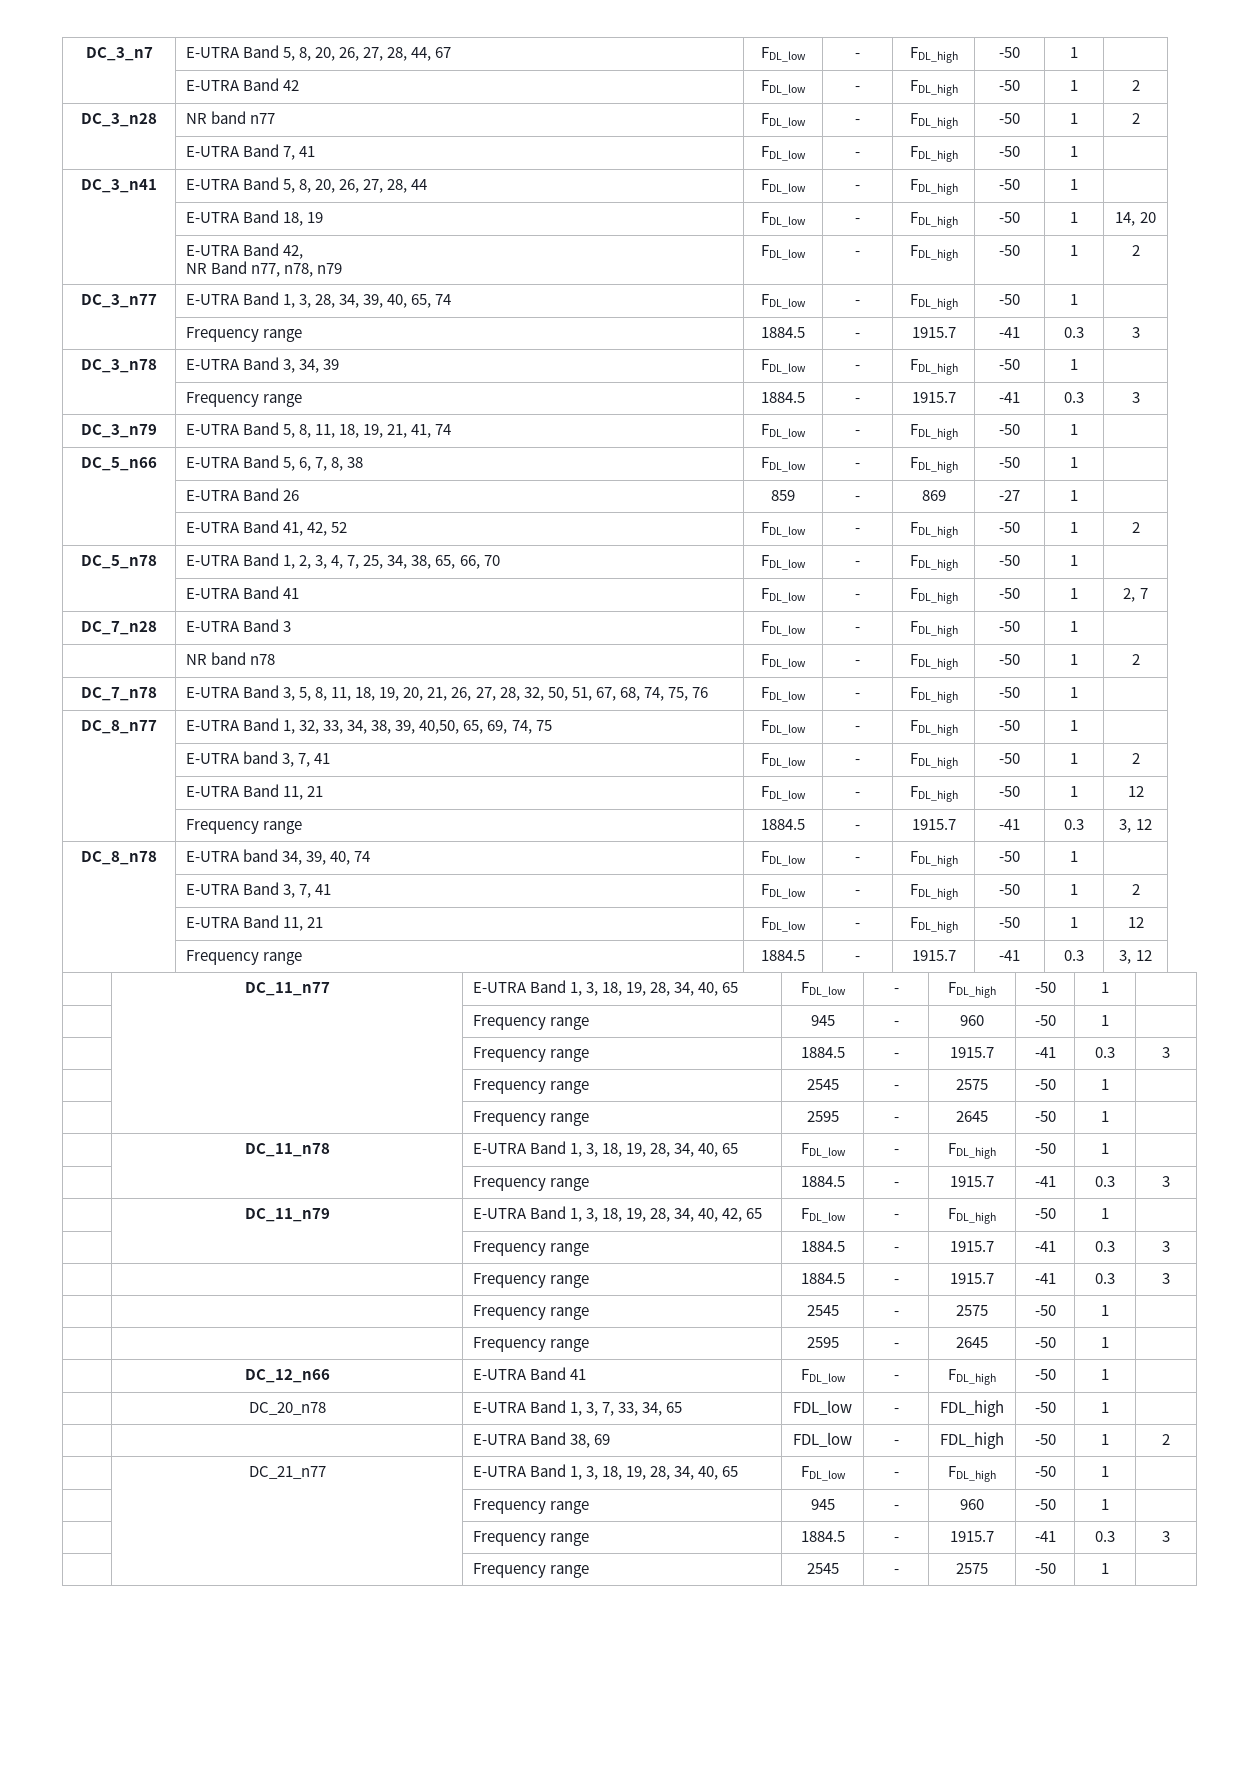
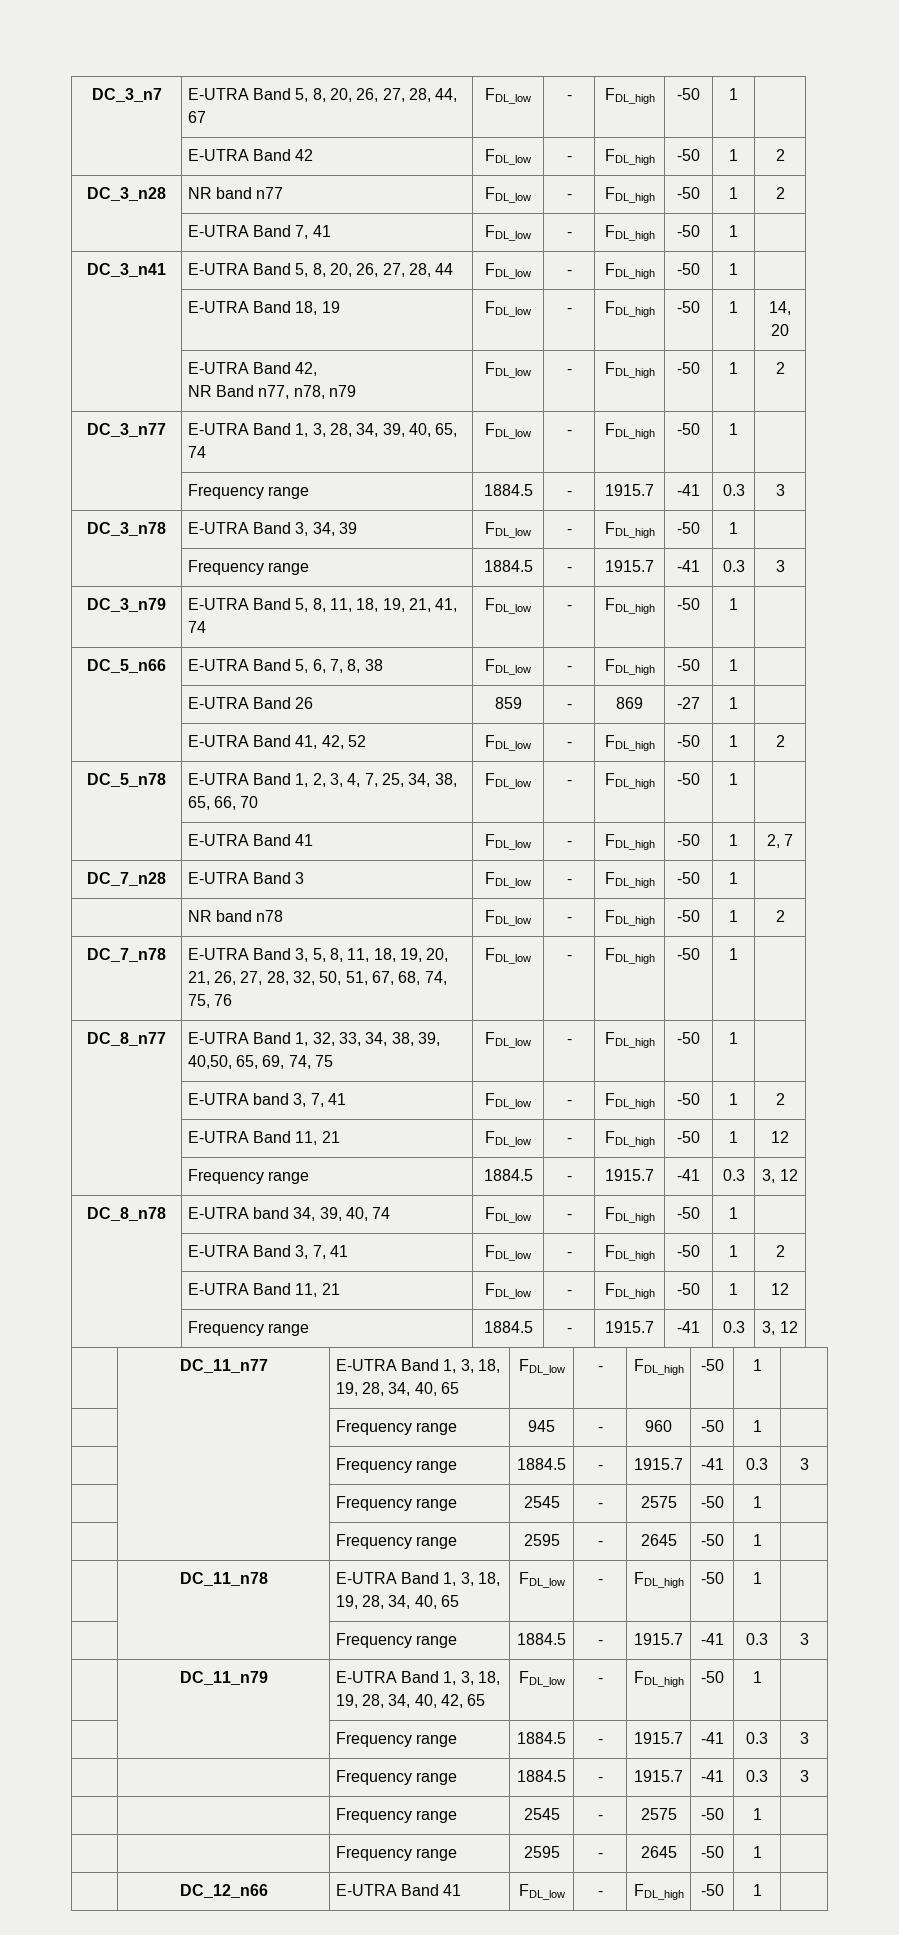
[248,1402,326,1415] [472,1400,683,1416] [793,1400,852,1415] [893,1408,899,1413] [940,1400,1004,1417] [1034,1402,1056,1413] [1101,1402,1109,1413] [472,1432,611,1448] [793,1432,852,1447] [893,1440,899,1445] [940,1432,1004,1449] [1034,1434,1056,1445] [1101,1434,1109,1445] [1162,1434,1170,1445] [248,1466,326,1479] [472,1464,739,1480] [800,1466,846,1481] [893,1472,899,1477] [948,1466,996,1482] [1034,1466,1056,1477] [1101,1466,1109,1477] [472,1499,590,1514] [810,1499,835,1510] [893,1505,899,1510] [960,1499,984,1510] [1034,1499,1056,1510] [1101,1499,1109,1510] [472,1531,590,1546] [800,1531,845,1542] [893,1537,899,1542] [950,1531,994,1542] [1034,1531,1056,1542] [1095,1531,1115,1542] [1162,1531,1170,1542] [472,1563,590,1578] [806,1563,839,1574] [893,1569,899,1574] [956,1563,988,1574] [1034,1563,1056,1574] [1101,1563,1109,1574] // | DC_20_n78 | E-UTRA Band 1, 3, 7, 33, 34, 65 | FDL_low | - | FDL_high | -50 | 1 | // | | E-UTRA Band 38, 69 | FDL_low | - | FDL_high | -50 | 1 | 2 // | DC_21_n77 | E-UTRA Band 1, 3, 18, 19, 28, 34, 40, 65 | FDL_low | - | FDL_high | -50 | 1 | // | | Frequency range | 945 | - | 960 | -50 | 1 | // | | Frequency range | 1884.5 | - | 1915.7 | -41 | 0.3 | 3 // | | Frequency range | 2545 | - | 2575 | -50 | 1 | -> (762, 1890) none

